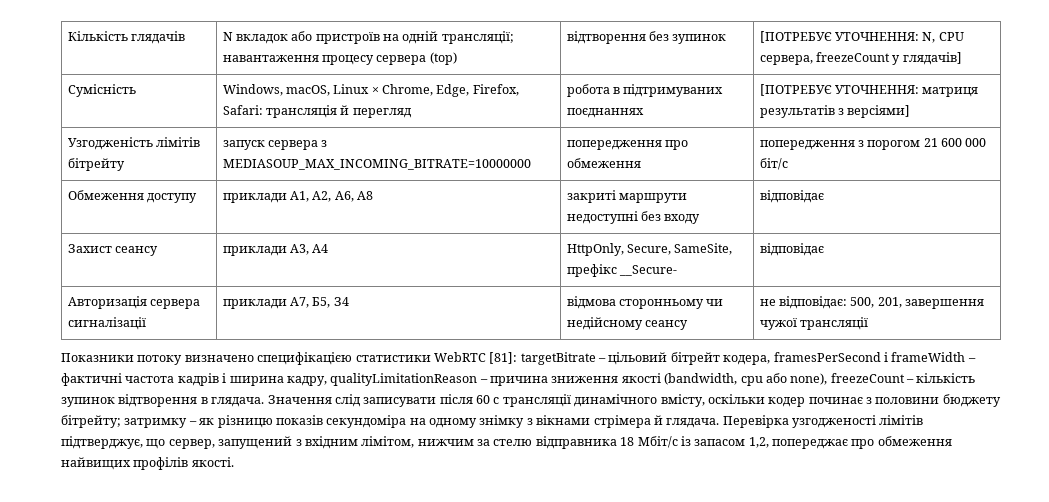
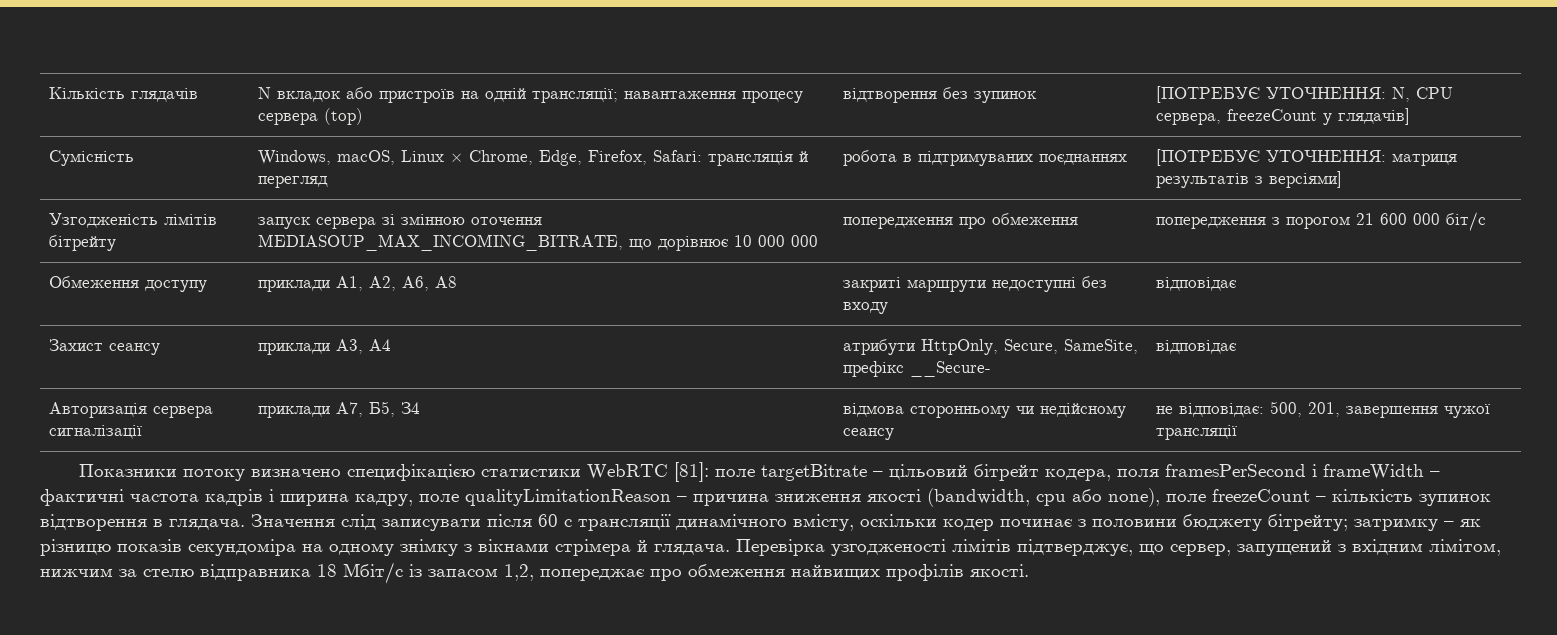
[321,140,328,147] [222,159,531,170] з MEDIASOUP_MAX_INCOMING_BITRATE=10000000 -> [381,214,542,225] [257,234,818,251] зі змінною оточення MEDIASOUP_MAX_INCOMING_BITRATE, що дорівнює 10 000 000
(329, 248) none -> [842,339,915,355] атрибути
(518, 358) none -> [714,469,755,477] поле
(771, 360) none -> [1116,469,1159,477] поля
(327, 381) none -> [419,494,459,502] поле
(828, 379) none -> [1166,494,1206,502] поле

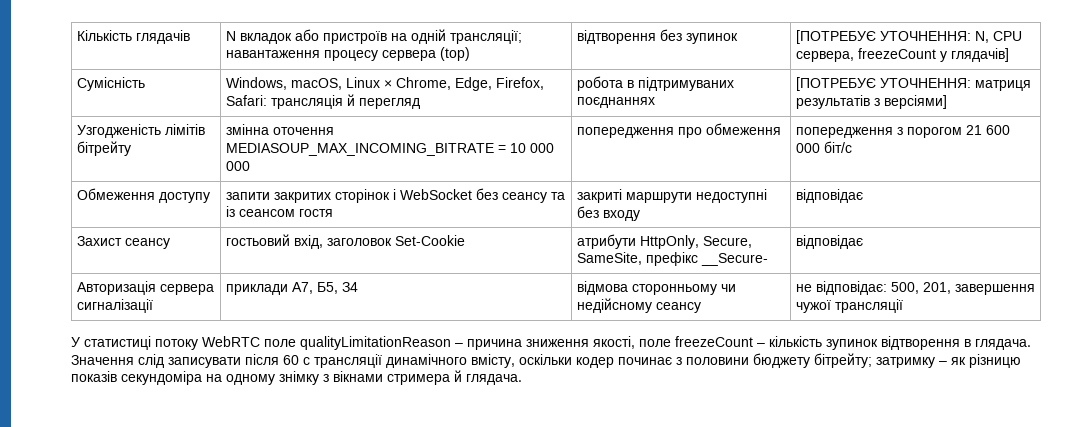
[257,214,542,229] [257,234,728,251] запуск сервера зі змінною оточення MEDIASOUP_MAX_INCOMING_BITRATE, що дорівнює -> [225,124,334,135] [225,143,506,156] змінна оточення MEDIASOUP_MAX_INCOMING_BITRATE =
[257,276,457,292] приклади А1, А2, А6, А8 -> [225,188,565,203] [225,206,333,217] запити закритих сторінок і WebSocket без сеансу та із сеансом гостя
[257,339,391,355] приклади А3, А4 -> [225,234,465,249] гостьовий вхід, заголовок Set-Cookie
[78,462,1440,482] [40,489,413,506] Показники потоку визначено специфікацією статистики WebRTC [81]: поле targetBitrate – цільовий бітрейт кодера, поля framesPerSecond і frameWidth – фактичні частота кадрів і ширина кадру, -> [71,336,260,350] У статистиці потоку WebRTC
[867,488,1160,507] якості (bandwidth, cpu або none), -> [593,336,635,349] якості,
[555,539,631,556] стрімера -> [387,374,450,385] стримера
[736,539,1501,556] [40,562,1029,584] Перевірка узгодженості лімітів підтверджує, що сервер, запущений з вхідним лімітом, нижчим за стелю відправника 18 Мбіт/с із запасом 1,2, попереджає про обмеження найвищих профілів якості. -> (522, 379) none

